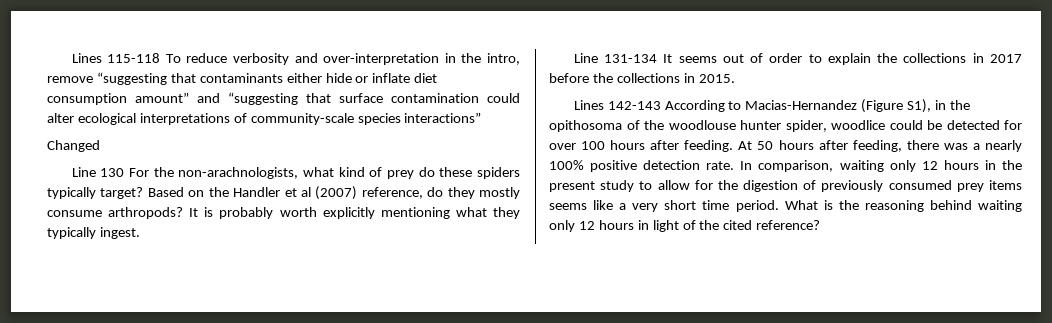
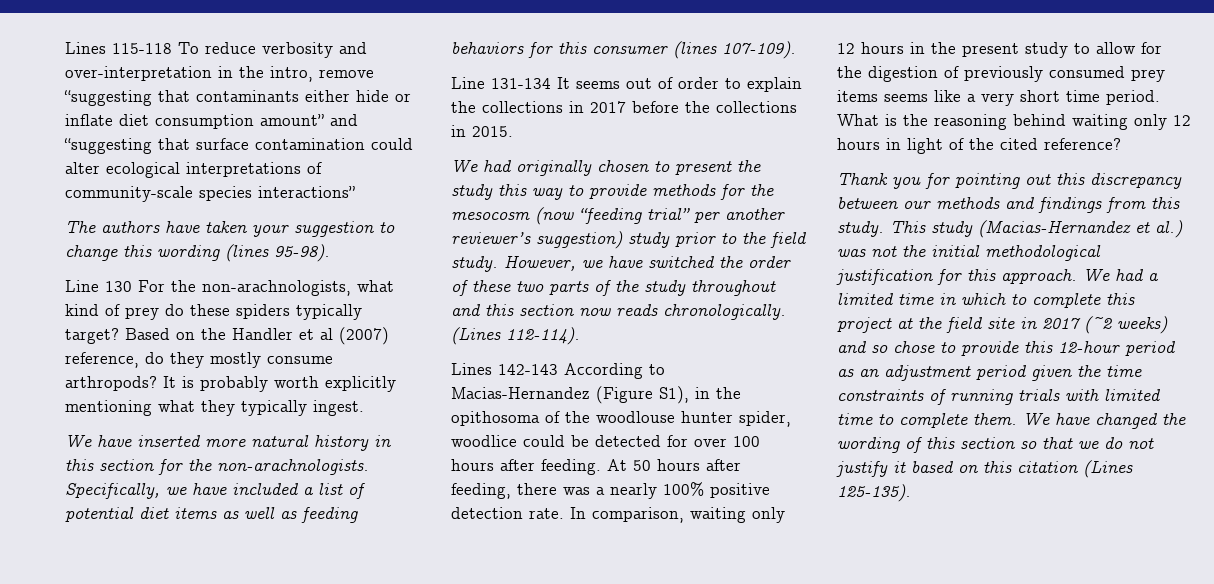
[47,140,100,152] Changed -> [65,221,395,237] [65,244,330,262] The authors have taken your suggestion to change this wording (lines 95-98).
(140, 233) none -> [65,434,391,451] [65,459,369,475] [65,483,366,499] [65,507,358,523] [451,41,796,59] // We have inserted more natural history in this section for the non-arachnologists. Specifically, we have included a list of potential diet items as well as feeding behaviors for this consumer (lines 107-109).
(735, 78) none -> [451,159,761,176] [451,184,774,200] [451,207,785,225] [451,231,807,249] [451,255,791,272] [451,280,776,296] [451,304,786,320] [451,327,580,345] // We had originally chosen to present the study this way to provide methods for the mesocosm (now “feeding trial” per another reviewer’s suggestion) study prior to the field study. However, we have switched the order of these two parts of the study throughout and this section now reads chronologically. (Lines 112-114).
(821, 225) none -> [837,173,1182,189] [837,197,1180,213] [837,220,1183,238] [837,245,1101,261] [836,268,1159,285] [837,293,1135,308] [837,316,1168,334] [837,341,1176,356] [837,365,1142,381] [837,389,1161,405] [837,412,1186,429] [837,437,1154,453] [836,460,1133,478] [837,484,911,502] // Thank you for pointing out this discrepancy between our methods and findings from this study. This study (Macias-Hernandez et al.) was not the initial methodological justification for this approach. We had a limited time in which to complete this project at the field site in 2017 (~2 weeks) and so chose to provide this 12-hour period as an adjustment period given the time constraints of running trials with limited time to complete them. We have changed the wording of this section so that we do not justify it based on this citation (Lines 125-135).

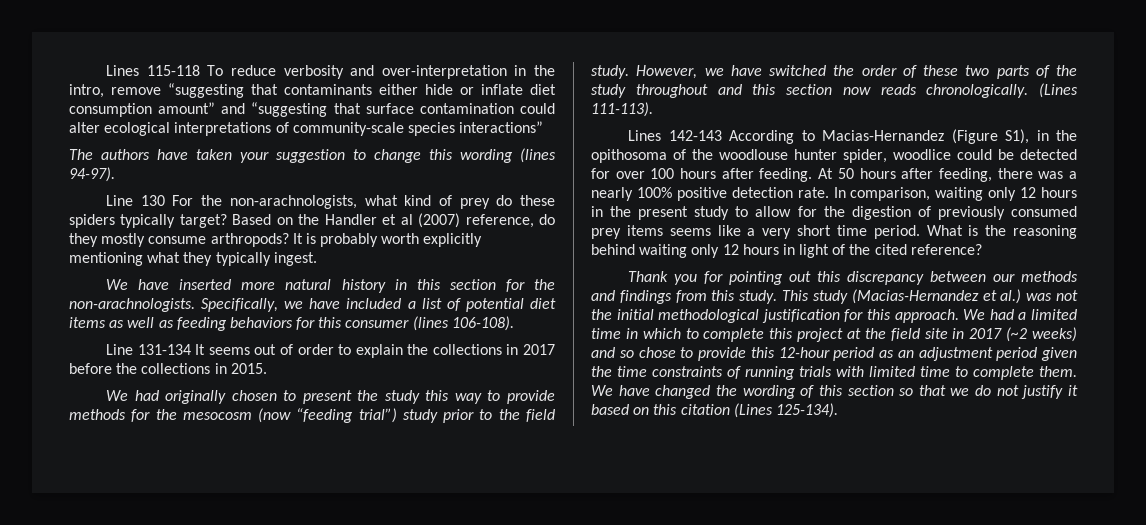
[274,244,330,262] 95-98). -> [69,167,115,182] 94-97).
[722,41,796,59] 107-109). -> [451,316,514,331] 106-108).
[647,208,785,223] [451,231,623,249] trial” per another reviewer’s suggestion) -> [358,408,397,423] trial”)
[506,327,580,345] 112-114). -> [591,102,653,117] 111-113).
[837,484,911,502] 125-135). -> [775,403,838,418] 125-134).

